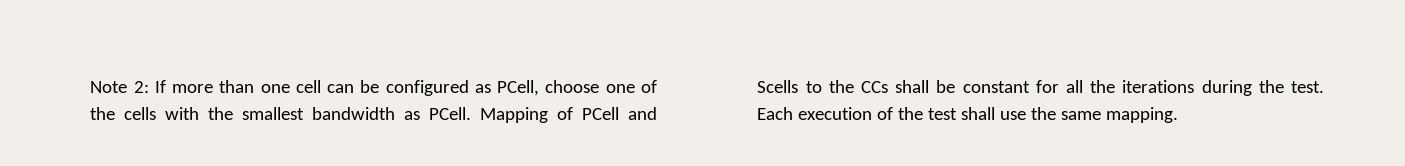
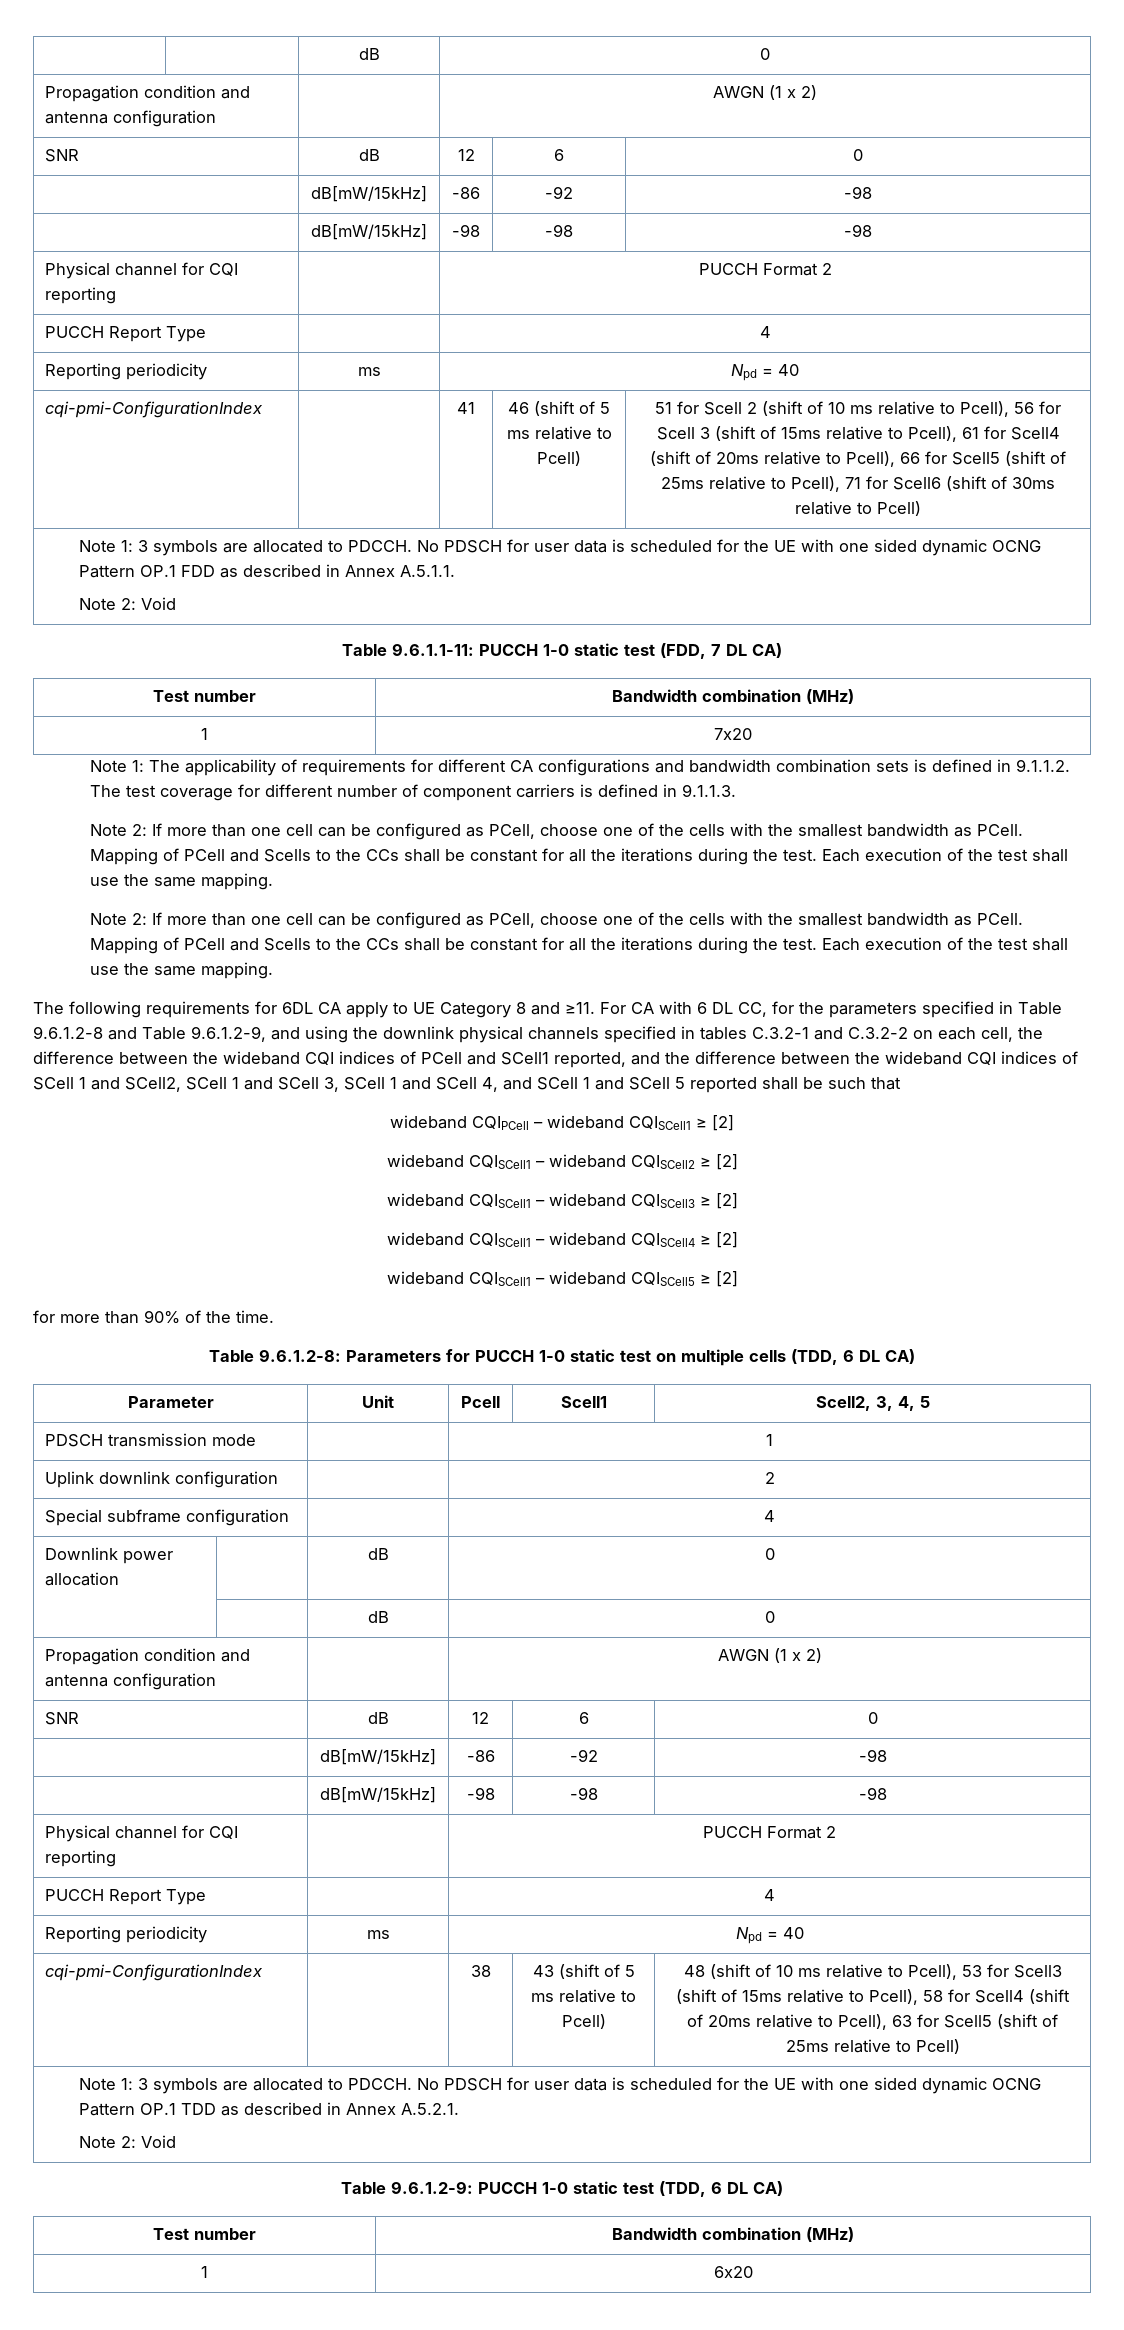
(90, 87) none -> [358,48,380,60] [760,48,770,60] [44,85,250,102] [44,110,216,127] [713,85,817,100] [44,149,79,162] [358,149,380,161] [457,149,475,161] [554,149,564,161] [853,149,863,161] [311,186,427,202] [452,187,480,199] [545,186,573,199] [844,186,872,199] [311,224,427,240] [452,224,480,237] [545,224,573,237] [844,224,872,237] [44,262,238,279] [44,287,116,304] [698,263,832,276] [44,326,206,342] [759,326,771,338] [44,363,207,380] [357,367,381,376] [731,364,799,381] [44,401,263,418] [457,402,475,414] [508,401,610,416] [506,426,612,440] [537,451,581,466] [655,401,1061,417] [656,426,1060,442] [650,451,1066,467] [661,476,1055,492] [795,501,921,516] [79,539,1042,556] [79,564,456,578] [79,597,177,610] [342,643,782,659] [153,690,256,702] [612,689,854,704] [201,728,208,740] [714,728,752,740] [89,759,1070,776] [89,784,736,801] | | dB | 0 // Propagation condition and antenna configuration | | AWGN (1 x 2) // SNR | dB | 12 | 6 | 0 // | dB[mW/15kHz] | -86 | -92 | -98 // | dB[mW/15kHz] | -98 | -98 | -98 // Physical channel for CQI reporting | | PUCCH Format 2 // PUCCH Report Type | | 4 // Reporting periodicity | ms | Npd = 40 // cqi-pmi-ConfigurationIndex | | 41 | 46 (shift of 5 ms relative to Pcell) | 51 for Scell 2 (shift of 10 ms relative to Pcell), 56 for Scell 3 (shift of 15ms relative to Pcell), 61 for Scell4 (shift of 20ms relative to Pcell), 66 for Scell5 (shift of 25ms relative to Pcell), 71 for Scell6 (shift of 30ms relative to Pcell) // Note 1: 3 symbols are allocated to PDCCH. No PDSCH for user data is scheduled for the UE with one sided dynamic OCNG Pattern OP.1 FDD as described in Annex A.5.1.1. // Note 2: Void // Table 9.6.1.1-11: PUCCH 1-0 static test (FDD, 7 DL CA) // Test number | Bandwidth combination (MHz) // 1 | 7x20 // Note 1: The applicability of requirements for different CA configurations and bandwidth combination sets is defined in 9.1.1.2. The test coverage for different number of component carriers is defined in 9.1.1.3. //
(1179, 115) none -> [89,912,1023,929] [89,937,1068,954] [89,962,273,979] [33,1001,1062,1018] [33,1026,1043,1043] [33,1051,1078,1068] [33,1077,901,1093] [390,1115,734,1131] [386,1154,738,1170] [386,1193,738,1209] [386,1232,738,1248] [386,1271,738,1287] [33,1310,274,1324] [209,1349,915,1366] [127,1396,214,1408] [362,1395,394,1408] [461,1396,500,1408] [560,1396,607,1408] [815,1396,930,1411] [44,1433,256,1447] [766,1434,773,1446] [44,1471,278,1488] [764,1472,775,1484] [44,1509,289,1526] [764,1510,775,1522] [44,1547,173,1564] [44,1572,119,1586] [367,1548,389,1560] [764,1548,775,1560] [367,1611,389,1623] [764,1611,775,1623] [44,1648,250,1665] [44,1673,216,1690] [717,1648,822,1663] [44,1712,79,1725] [367,1712,389,1724] [472,1712,489,1724] [578,1712,589,1724] [867,1712,878,1724] [320,1749,436,1765] [466,1750,495,1762] [569,1749,598,1762] [858,1749,887,1762] [320,1787,436,1803] [466,1787,495,1800] [569,1787,598,1800] [858,1787,887,1800] [44,1825,238,1842] [44,1850,116,1867] [703,1826,836,1839] [44,1889,206,1905] [764,1889,775,1901] [44,1926,207,1943] [366,1930,390,1939] [735,1927,804,1944] [44,1964,263,1981] [470,1965,491,1977] [532,1964,635,1979] [531,1989,636,2003] [561,2014,606,2029] [683,1964,1062,1980] [676,1989,1070,2005] [687,2014,1058,2030] [785,2039,960,2054] [79,2077,1042,2094] [79,2102,460,2116] [79,2135,177,2148] [341,2181,783,2197] [153,2228,256,2240] [612,2227,854,2242] [201,2266,208,2278] [713,2266,753,2278] // Note 2: If more than one cell can be configured as PCell, choose one of the cells with the smallest bandwidth as PCell. Mapping of PCell and Scells to the CCs shall be constant for all the iterations during the test. Each execution of the test shall use the same mapping. // The following requirements for 6DL CA apply to UE Category 8 and ≥11. For CA with 6 DL CC, for the parameters specified in Table 9.6.1.2-8 and Table 9.6.1.2-9, and using the downlink physical channels specified in tables C.3.2-1 and C.3.2-2 on each cell, the difference between the wideband CQI indices of PCell and SCell1 reported, and the difference between the wideband CQI indices of SCell 1 and SCell2, SCell 1 and SCell 3, SCell 1 and SCell 4, and SCell 1 and SCell 5 reported shall be such that // wideband CQIPCell – wideband CQISCell1 ≥ [2] // wideband CQISCell1 – wideband CQISCell2 ≥ [2] // wideband CQISCell1 – wideband CQISCell3 ≥ [2] // wideband CQISCell1 – wideband CQISCell4 ≥ [2] // wideband CQISCell1 – wideband CQISCell5 ≥ [2] // for more than 90% of the time. // Table 9.6.1.2-8: Parameters for PUCCH 1-0 static test on multiple cells (TDD, 6 DL CA) // Parameter | Unit | Pcell | Scell1 | Scell2, 3, 4, 5 // PDSCH transmission mode | | 1 // Uplink downlink configuration | | 2 // Special subframe configuration | | 4 // Downlink power allocation | | dB | 0 // | | dB | 0 // Propagation condition and antenna configuration | | AWGN (1 x 2) // SNR | dB | 12 | 6 | 0 // | dB[mW/15kHz] | -86 | -92 | -98 // | dB[mW/15kHz] | -98 | -98 | -98 // Physical channel for CQI reporting | | PUCCH Format 2 // PUCCH Report Type | | 4 // Reporting periodicity | ms | Npd = 40 // cqi-pmi-ConfigurationIndex | | 38 | 43 (shift of 5 ms relative to Pcell) | 48 (shift of 10 ms relative to Pcell), 53 for Scell3 (shift of 15ms relative to Pcell), 58 for Scell4 (shift of 20ms relative to Pcell), 63 for Scell5 (shift of 25ms relative to Pcell) // Note 1: 3 symbols are allocated to PDCCH. No PDSCH for user data is scheduled for the UE with one sided dynamic OCNG Pattern OP.1 TDD as described in Annex A.5.2.1. // Note 2: Void // Table 9.6.1.2-9: PUCCH 1-0 static test (TDD, 6 DL CA) // Test number | Bandwidth combination (MHz) // 1 | 6x20

